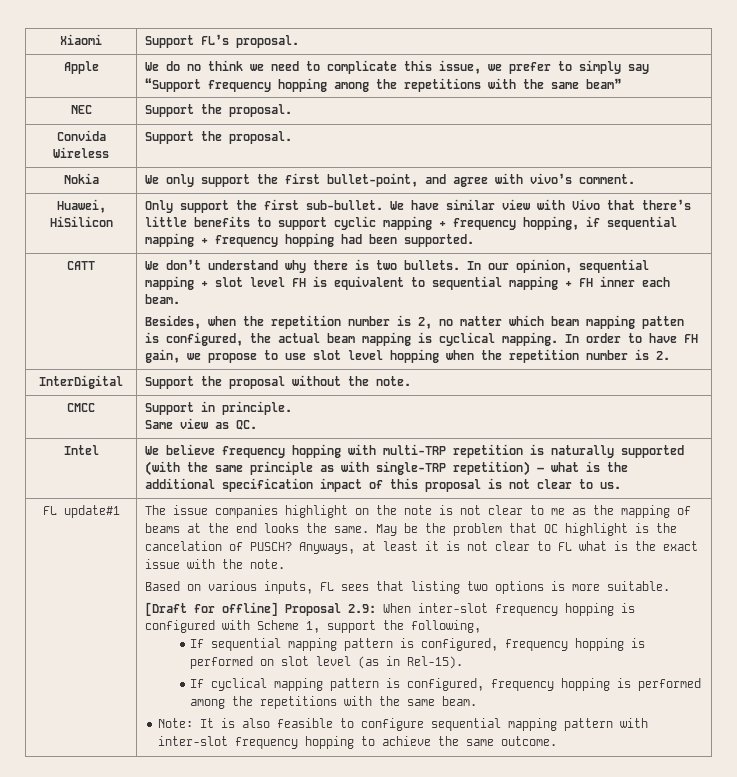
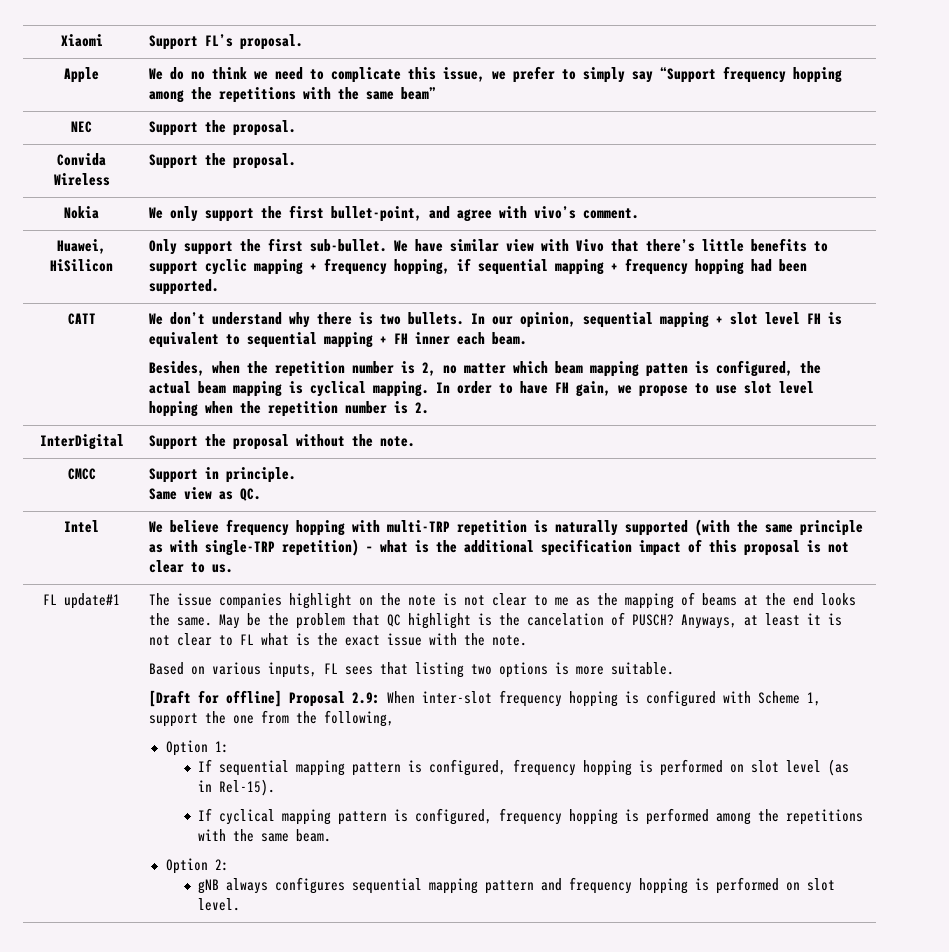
(404, 625) none -> [233,710,318,724] one from the
(481, 626) none -> [165,740,229,756] // Option 1:
[158,718,649,731] [158,736,558,749] Note: It is also feasible to configure sequential mapping pattern with inter-slot frequency hopping to achieve the same outcome. -> [165,858,229,874] [198,877,836,894] [198,898,241,911] Option 2: // gNB always configures sequential mapping pattern and frequency hopping is performed on slot level.

